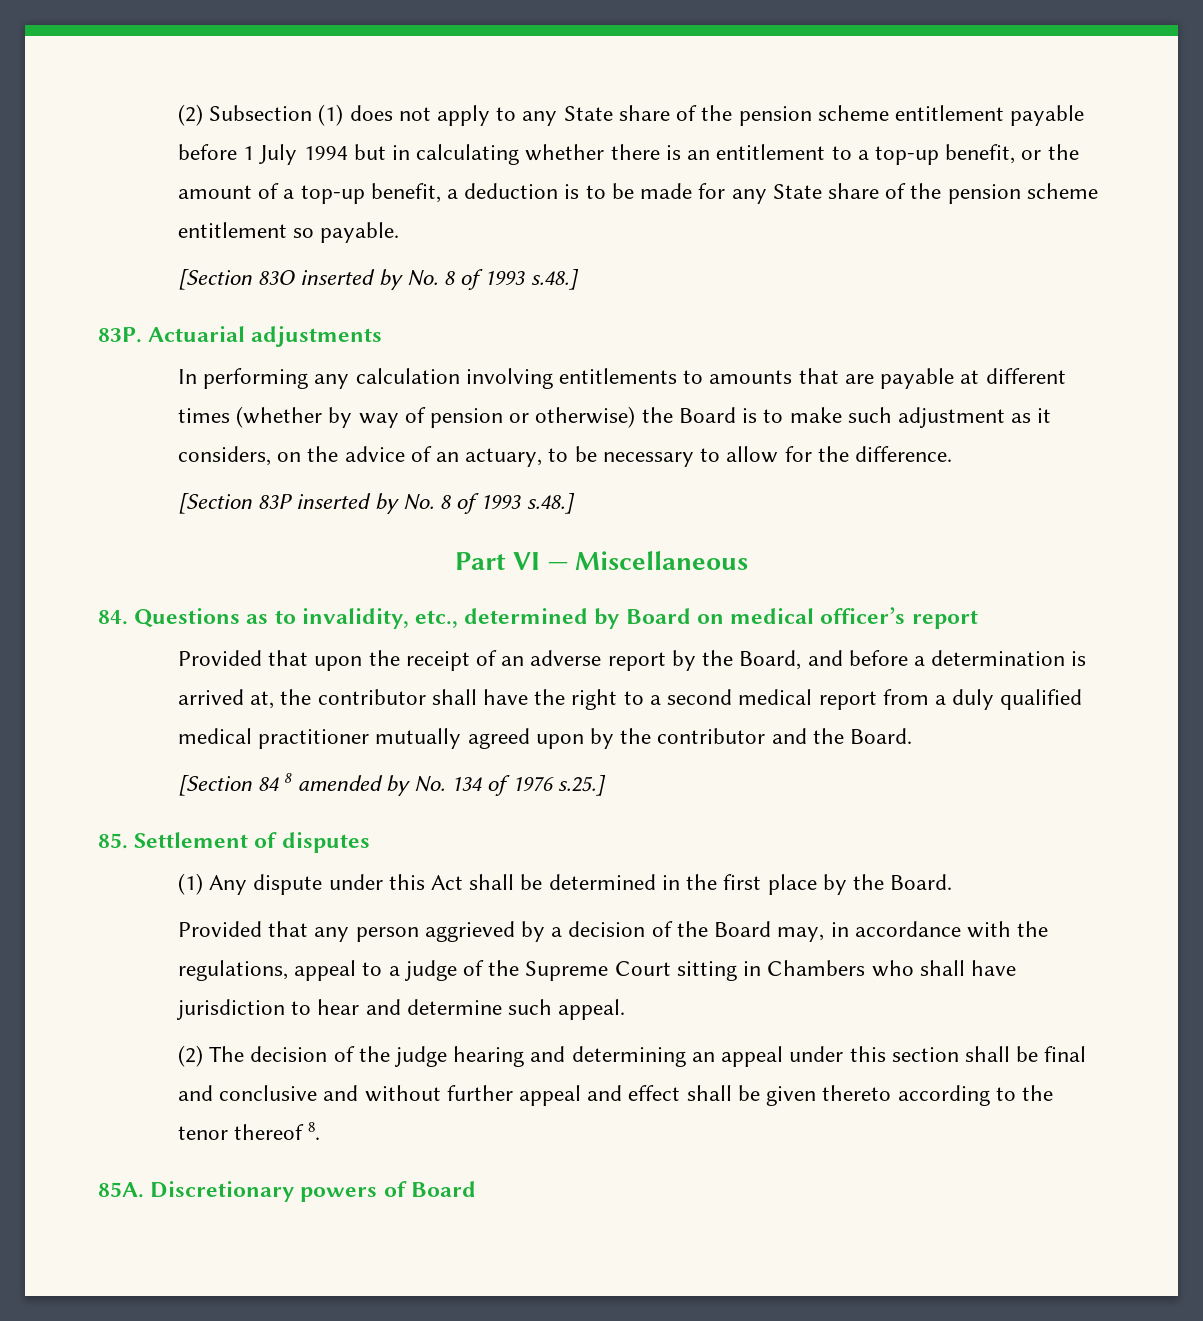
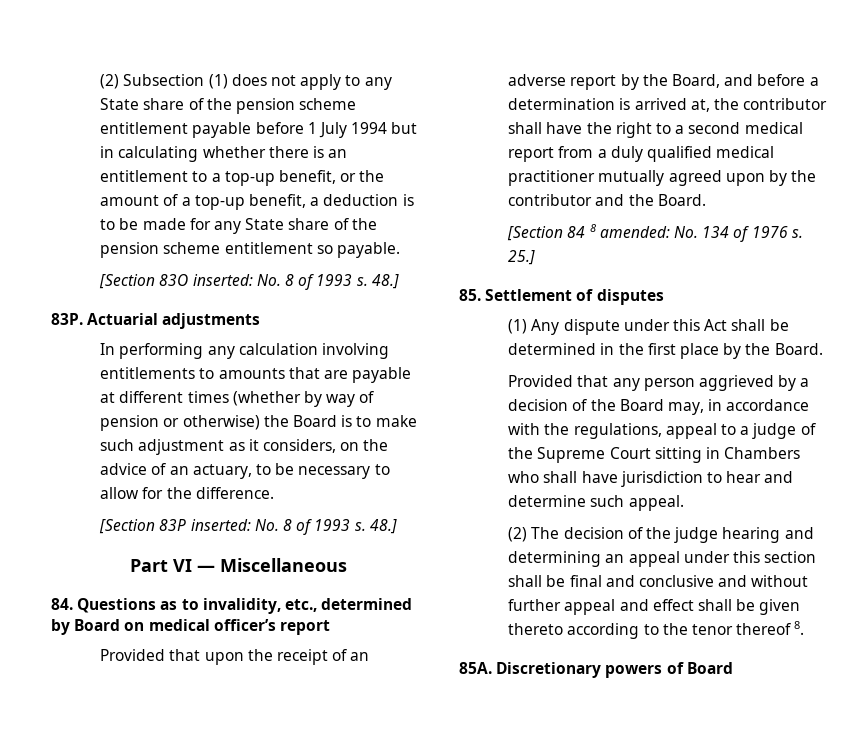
[300,269,579,290] inserted by No. 8 of 1993 s.48.] -> [192,274,399,290] inserted: No. 8 of 1993 s. 48.]
[296,493,575,514] inserted by No. 8 of 1993 s.48.] -> [190,519,397,535] inserted: No. 8 of 1993 s. 48.]
[297,775,410,796] amended by -> [599,226,670,238] amended:
[557,775,606,796] s.25.] -> [791,229,803,238] [508,250,536,265] s. 25.]

